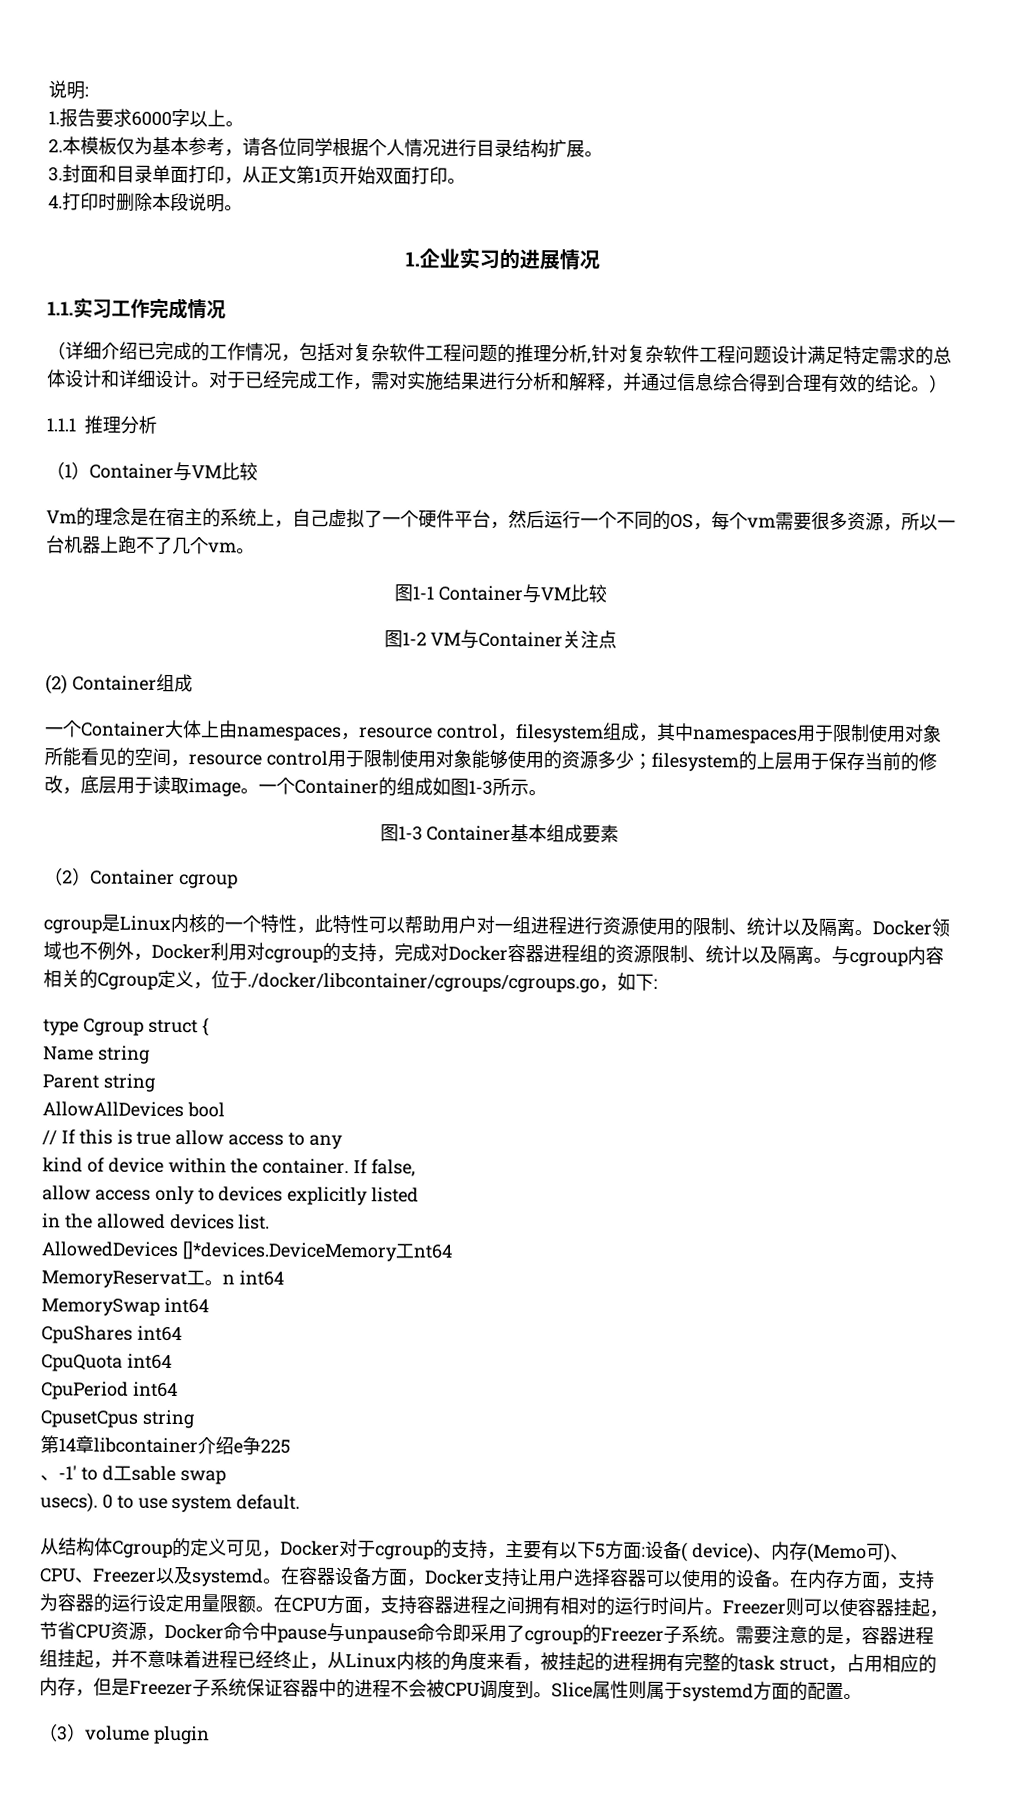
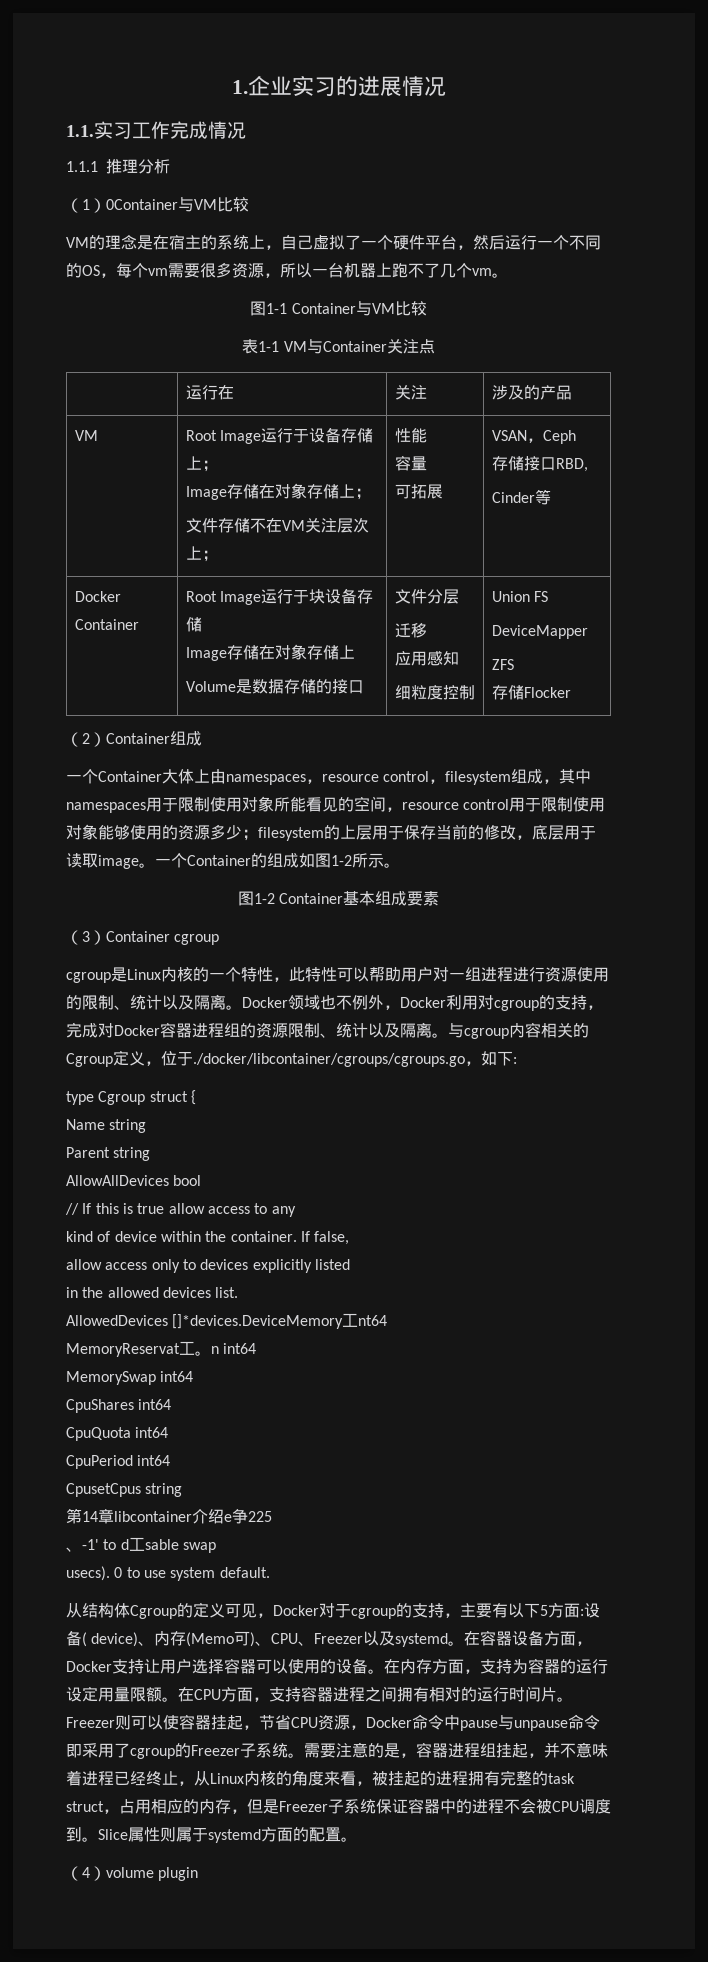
[48,80,89,100] [48,108,244,128] [48,136,603,159] [48,164,466,185] [48,192,243,213] 说明: // 1.报告要求6000字以上。 // 2.本模板仅为基本参考，请各位同学根据个人情况进行目录结构扩展。 // 3.封面和目录单面打印，从正文第1页开始双面打印。 // 4.打印时删除本段说明。 // -> (231, 87) none
[47,341,952,366] [47,369,948,394] // （详细介绍已完成的工作情况，包括对复杂软件工程问题的推理分析,针对复杂软件工程问题设计满足特定需求的总体设计和详细设计。对于已经完成工作，需对实施结果进行分析和解释，并通过信息综合得到合理有效的结论。） -> (246, 130) none
[89,461,258,482] [46,510,77,524] Container与VM比较 // Vm -> [106,197,249,212] [66,237,89,248] 0Container与VM比较 // VM
[383,630,427,648] 图1-2 -> [242,339,280,354] 表1-1
[45,674,68,695] // (2) -> [185,385,234,400] [394,385,427,400] [491,385,572,400] [74,430,98,441] [185,427,373,444] [185,456,218,472] [185,483,371,500] [185,517,369,533] [185,546,218,562] [394,428,427,443] [394,455,427,471] [394,484,443,499] [491,430,576,444] [491,456,588,472] [491,489,551,505] [74,591,121,602] [74,619,139,630] [185,588,373,605] [185,617,202,632] [185,644,355,661] [185,679,364,694] [394,589,459,604] [394,623,427,638] [394,650,459,666] [394,685,475,700] [491,591,548,602] [491,625,588,639] [491,659,514,670] [491,685,571,700] [66,732,106,747] // | 运行在 | 关注 | 涉及的产品 // VM | Root Image运行于设备存储上； // Image存储在对象存储上； // 文件存储不在VM关注层次上； | 性能 // 容量 // 可拓展 | VSAN，Ceph // 存储接口RBD, // Cinder等 // Docker Container | Root Image运行于块设备存储 // Image存储在对象存储上 // Volume是数据存储的接口 | 文件分层 // 迁移 // 应用感知 // 细粒度控制 | Union FS // DeviceMapper // ZFS // 存储Flocker // （2）
[468,780,493,795] 1-3 -> [331,855,352,866] 1-2
[397,826,423,841] 1-3 -> [253,893,275,904] 1-2
[62,870,73,884] 2 -> [82,931,90,942] 3
[57,1726,68,1741] 3 -> [82,1867,90,1878] 4

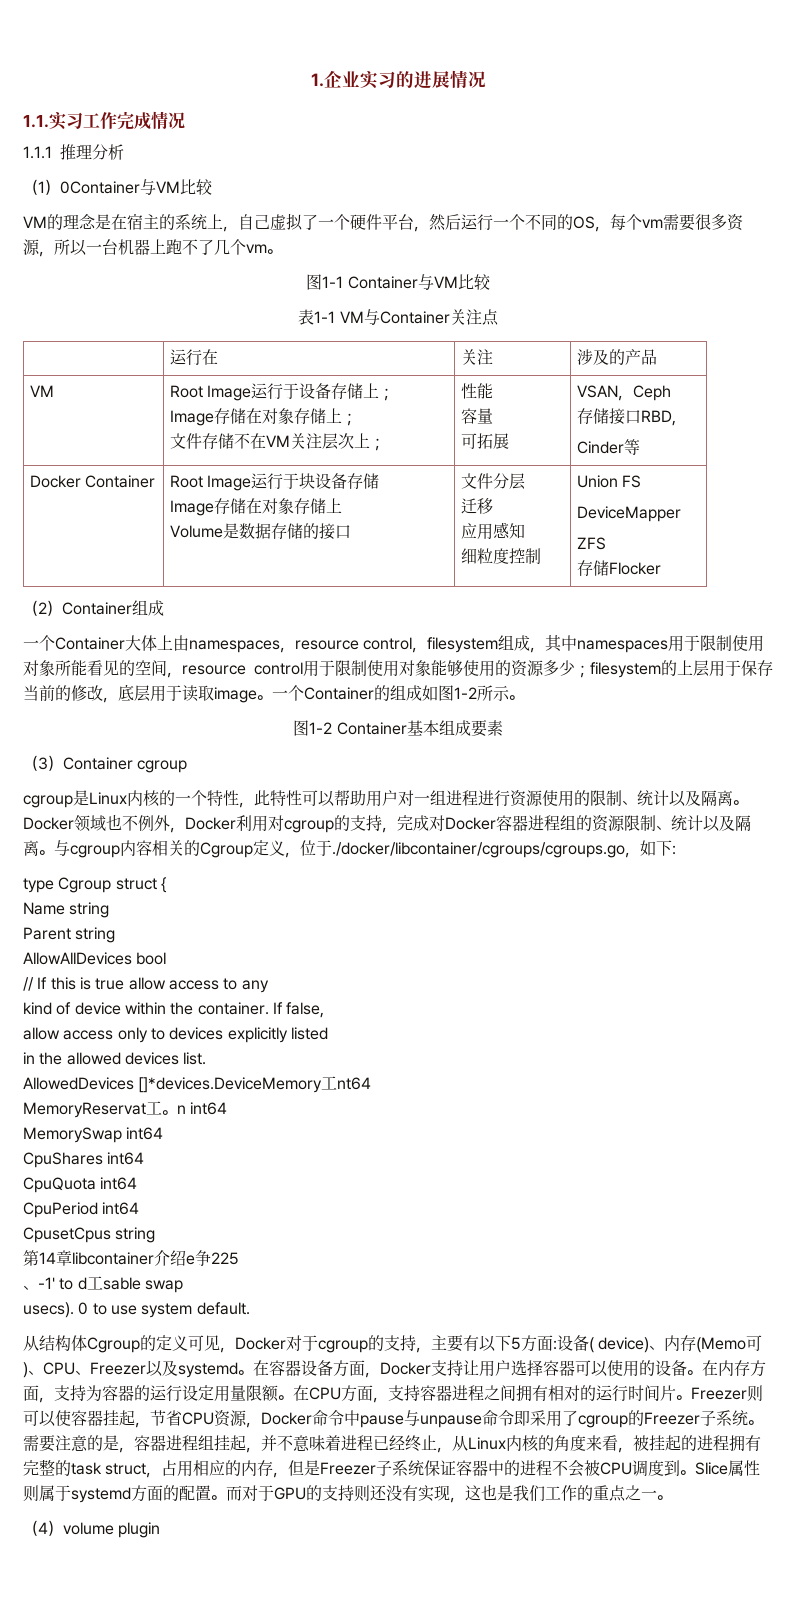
(357, 1839) none -> [226,1484,672,1503] 而对于GPU的支持则还没有实现，这也是我们工作的重点之一。

